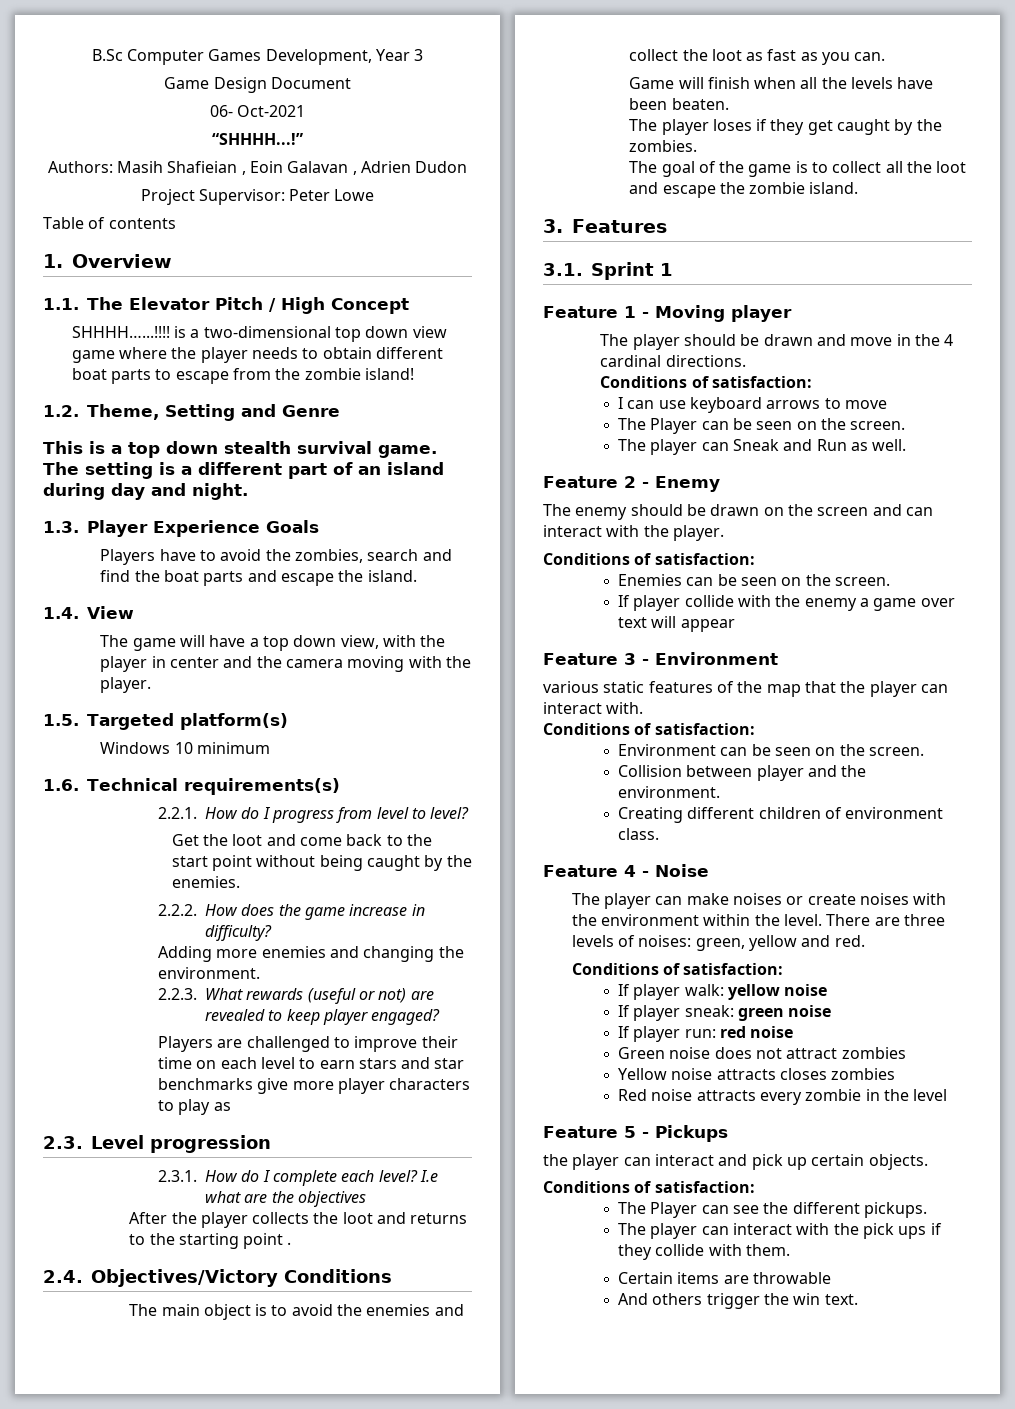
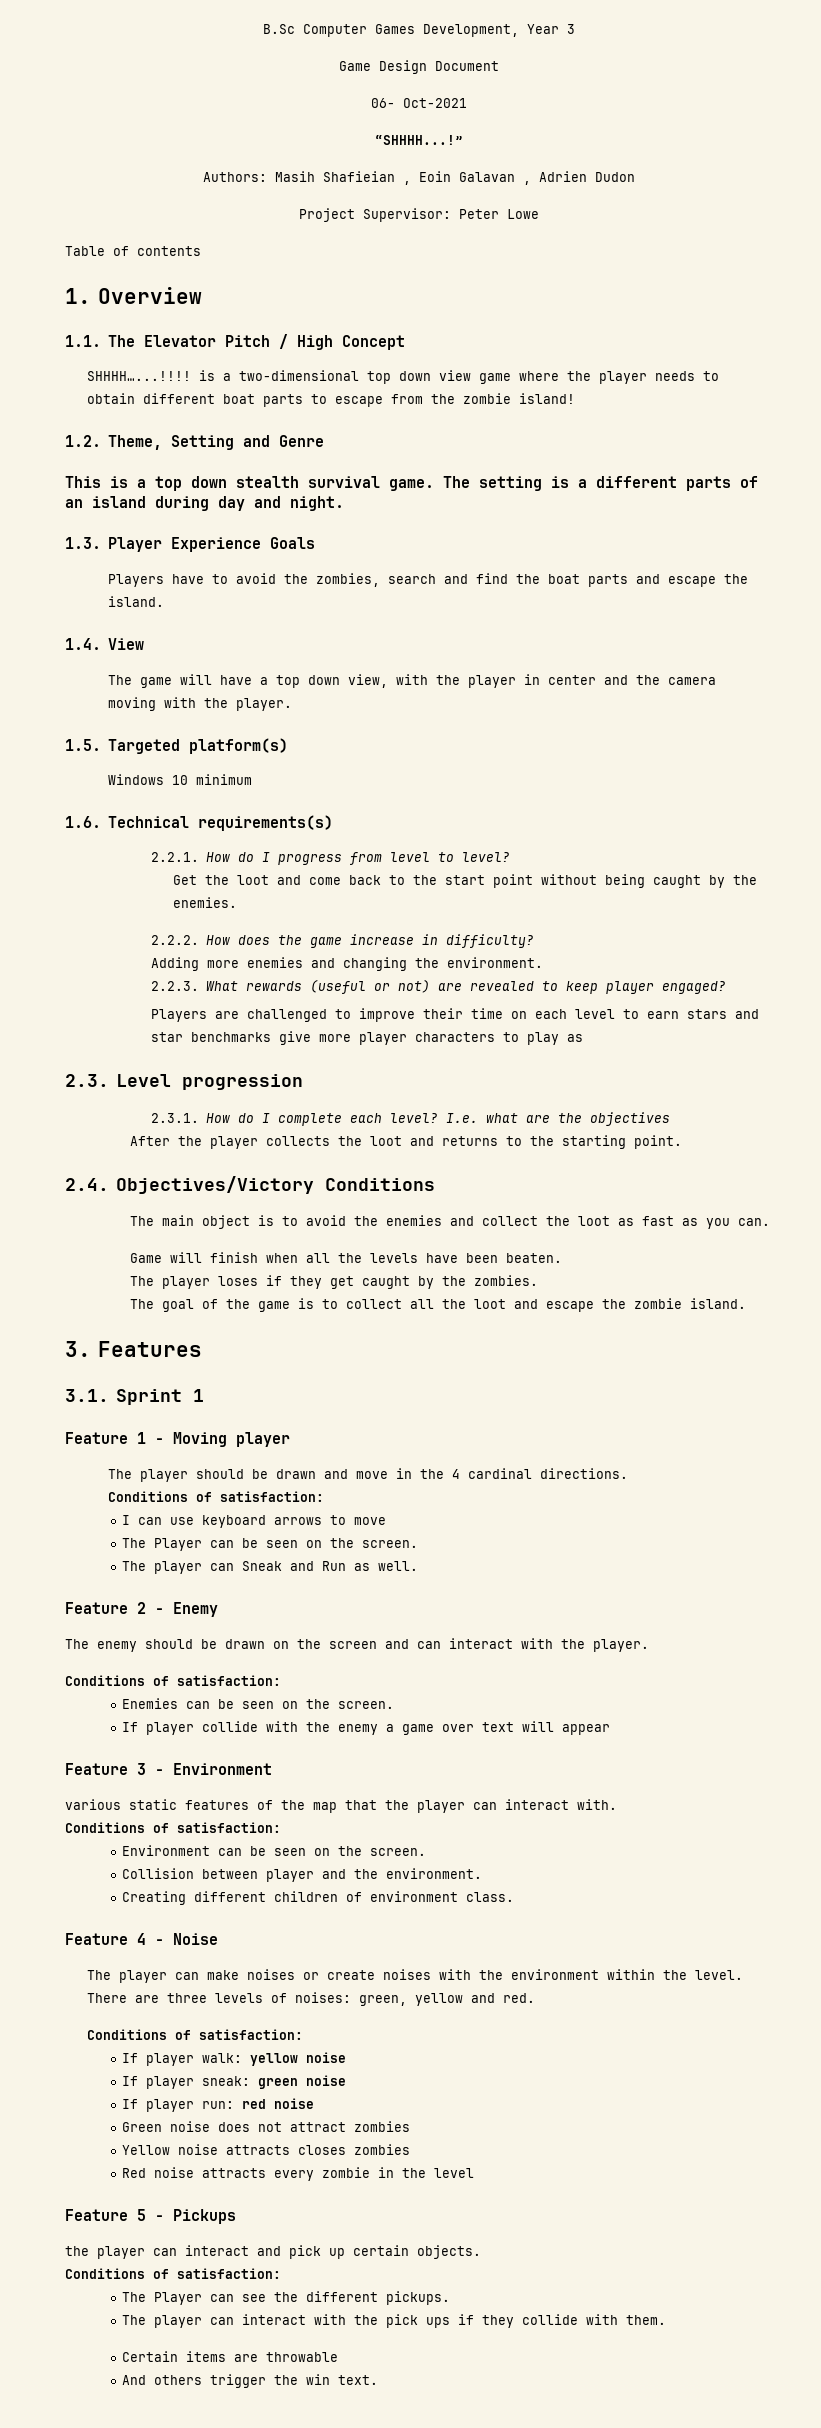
[288,463,327,479] part -> [686,476,731,491] parts
[419,1170,438,1182] I.e -> [445,1113,478,1123] I.e.
[243,1233,292,1249] point . -> [633,1135,682,1149] point.

